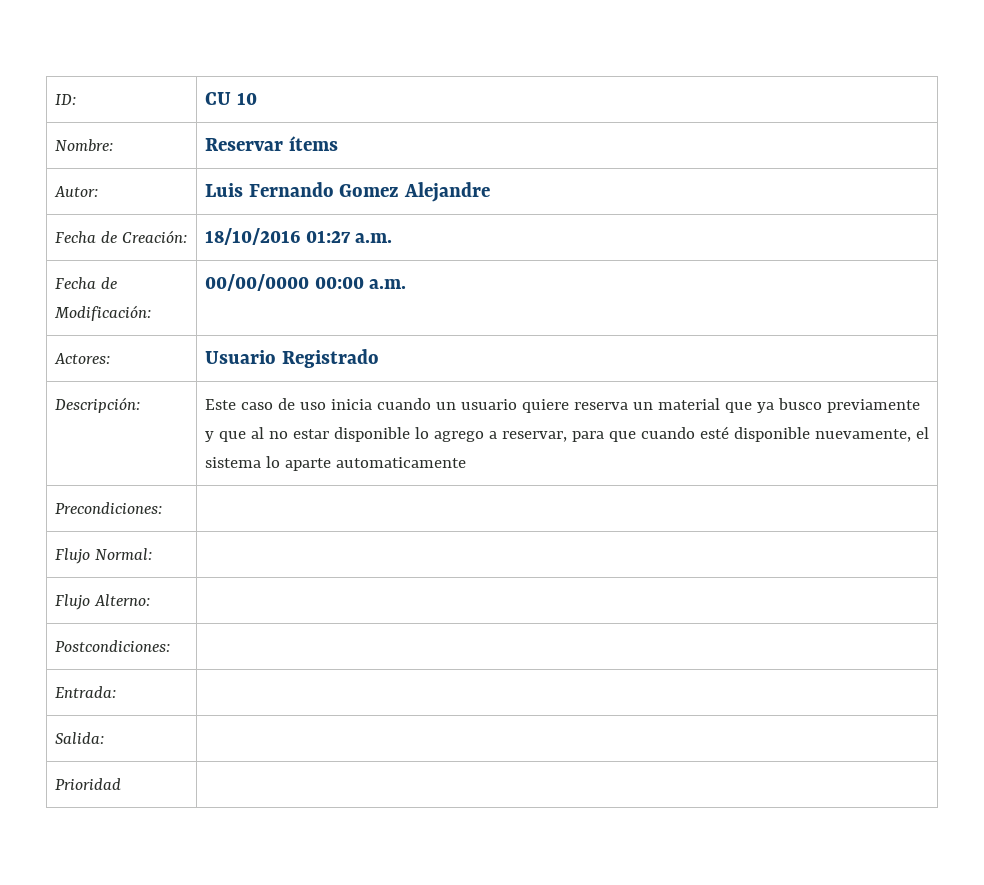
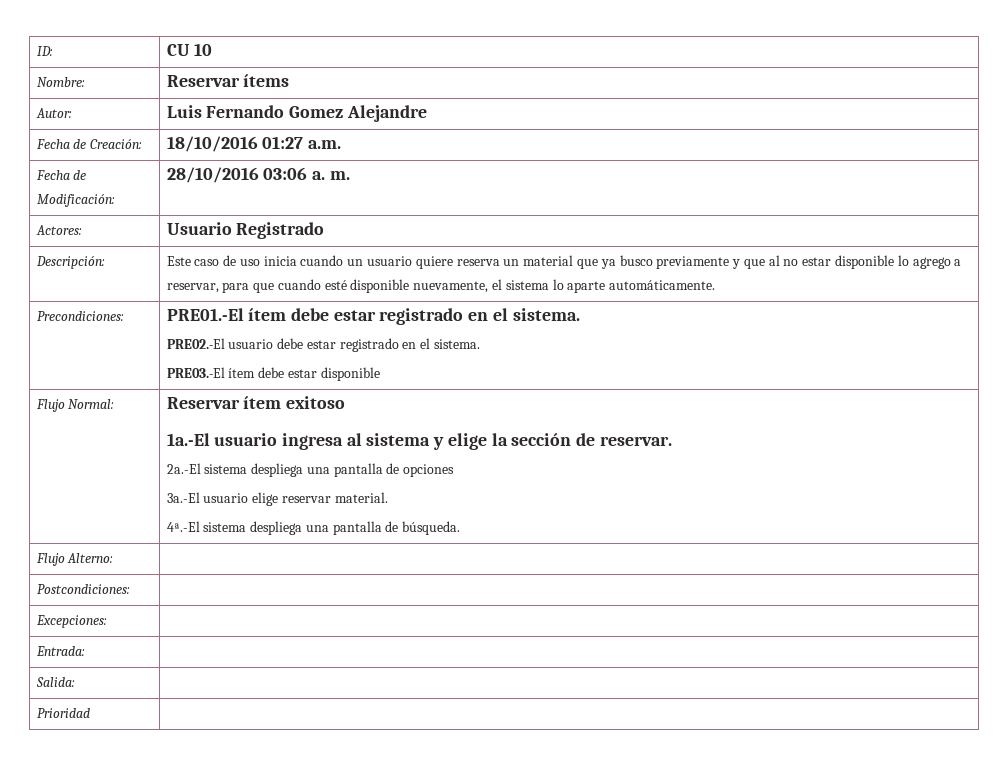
[204,274,407,291] 00/00/0000 00:00 a.m. -> [166,167,350,183] 28/10/2016 03:06 a. m.
[335,457,466,468] automaticamente -> [609,280,716,290] automáticamente.
[54,548,152,564] // Flujo Normal: | -> [166,308,580,325] [166,338,481,352] [166,367,380,381] [35,399,115,412] [166,396,346,409] [166,433,672,450] [166,463,455,477] [166,492,388,506] [166,521,461,535] PRE01.-El ítem debe estar registrado en el sistema. // PRE02.-El usuario debe estar registrado en el sistema. // PRE03.-El ítem debe estar disponible // Flujo Normal: | Reservar ítem exitoso // 1a.-El usuario ingresa al sistema y elige la sección de reservar. // 2a.-El sistema despliega una pantalla de opciones // 3a.-El usuario elige reservar material. // 4ª.-El sistema despliega una pantalla de búsqueda.
(170, 646) none -> [35,615,107,628] // Excepciones: |

